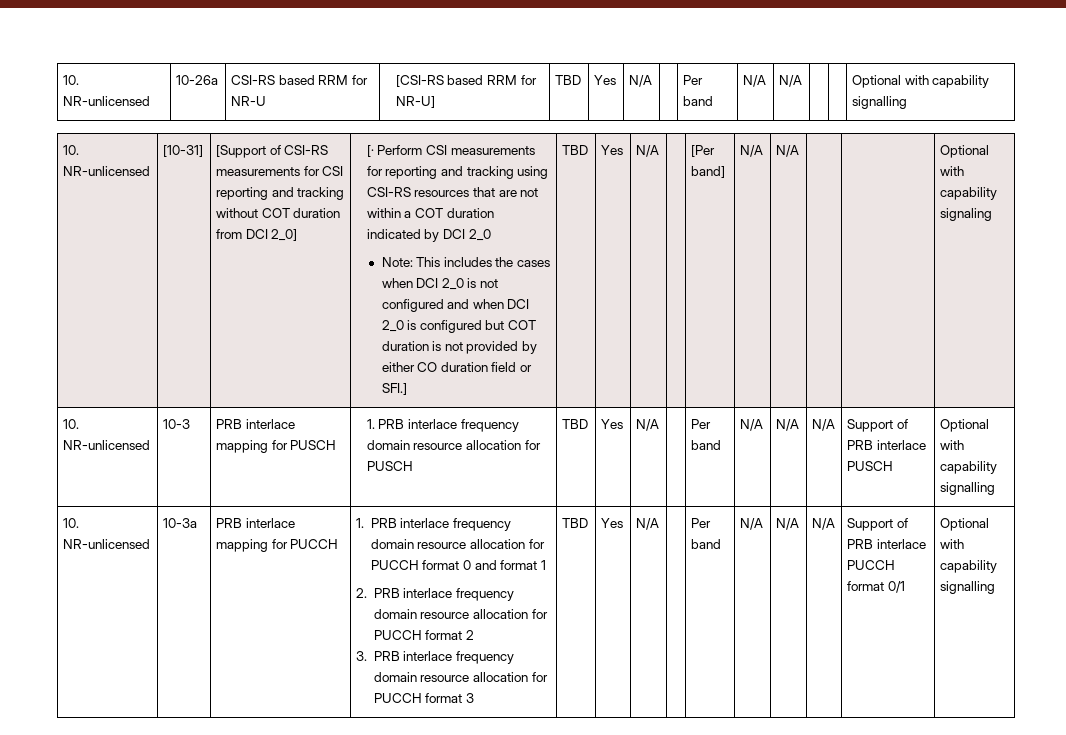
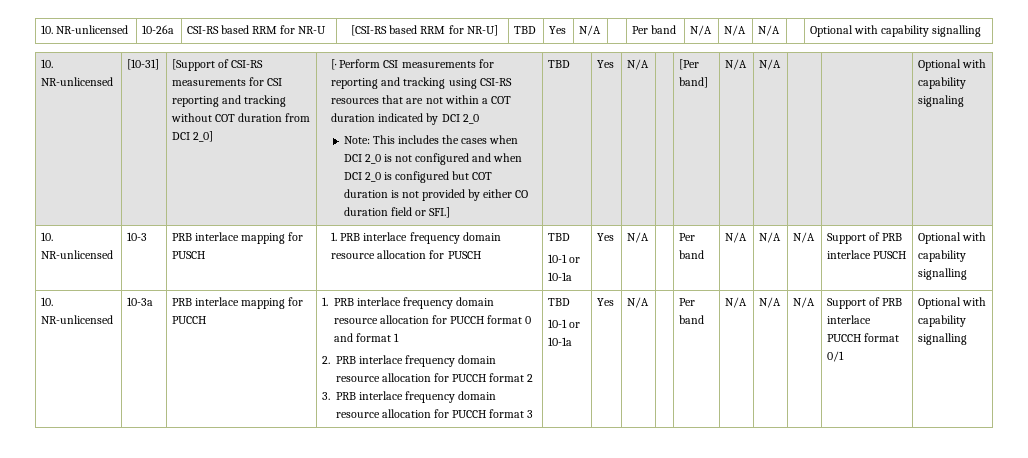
(802, 81) none -> [758,25,781,36] N/A
(588, 424) none -> [548,254,581,263] [548,272,573,281] // 10-1 or 10-1a
(588, 523) none -> [548,319,581,328] [548,337,573,346] // 10-1 or 10-1a

